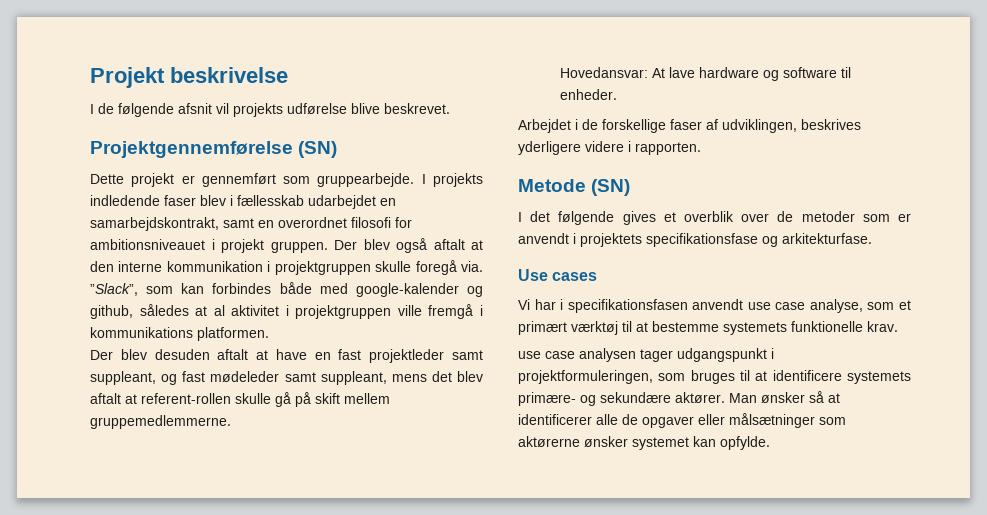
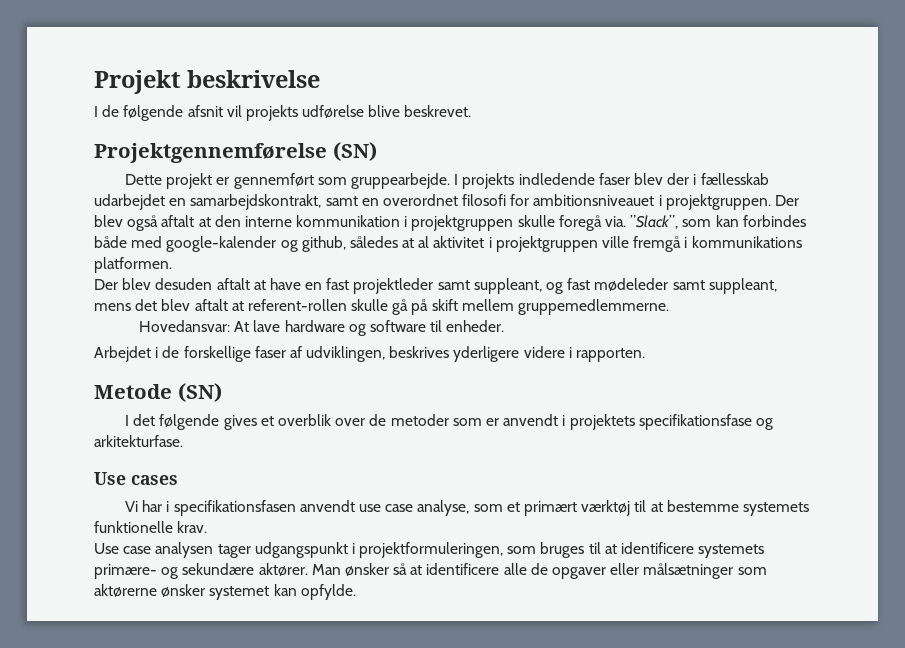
(226, 200) none -> [667,173,690,185] der
[221,239,328,253] projekt gruppen. -> [665,194,771,210] projektgruppen.
[518,351,541,359] use -> [94,543,119,554] Use
[518,414,592,425] identificerer -> [426,563,500,575] identificere

